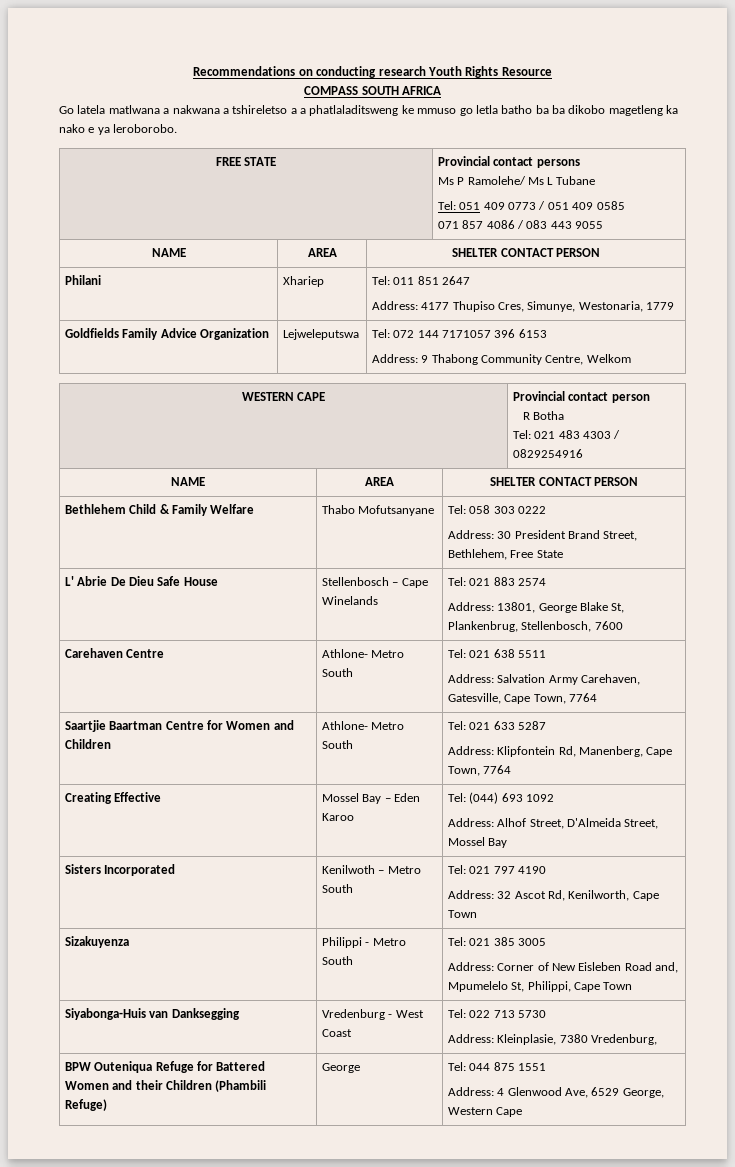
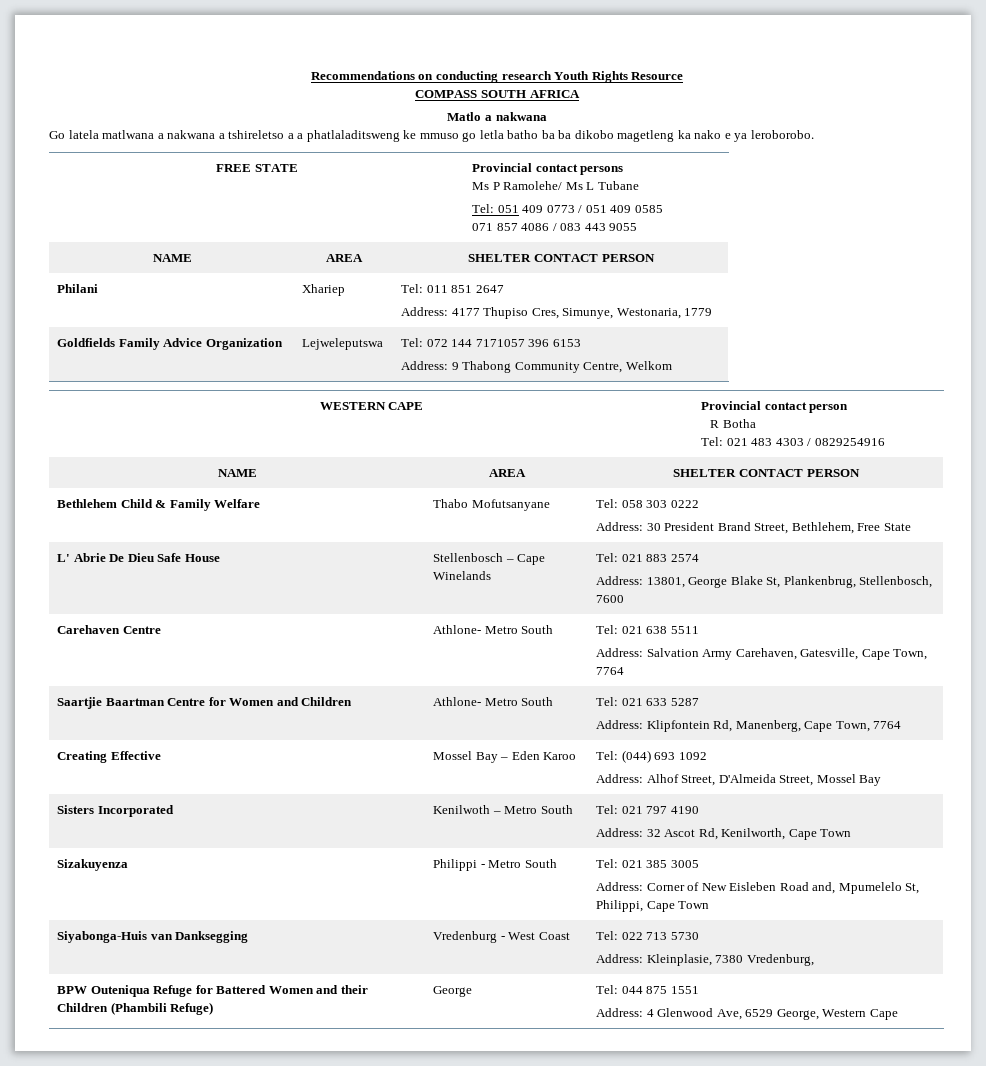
(441, 90) none -> [447,112,547,121] // Matlo a nakwana

